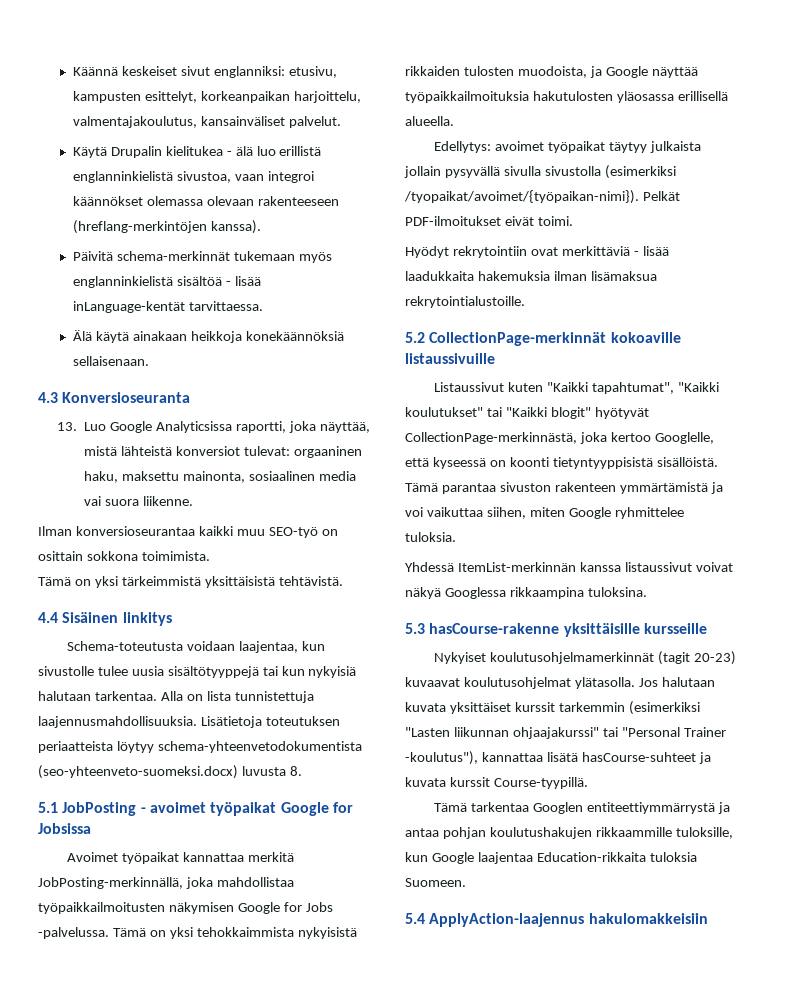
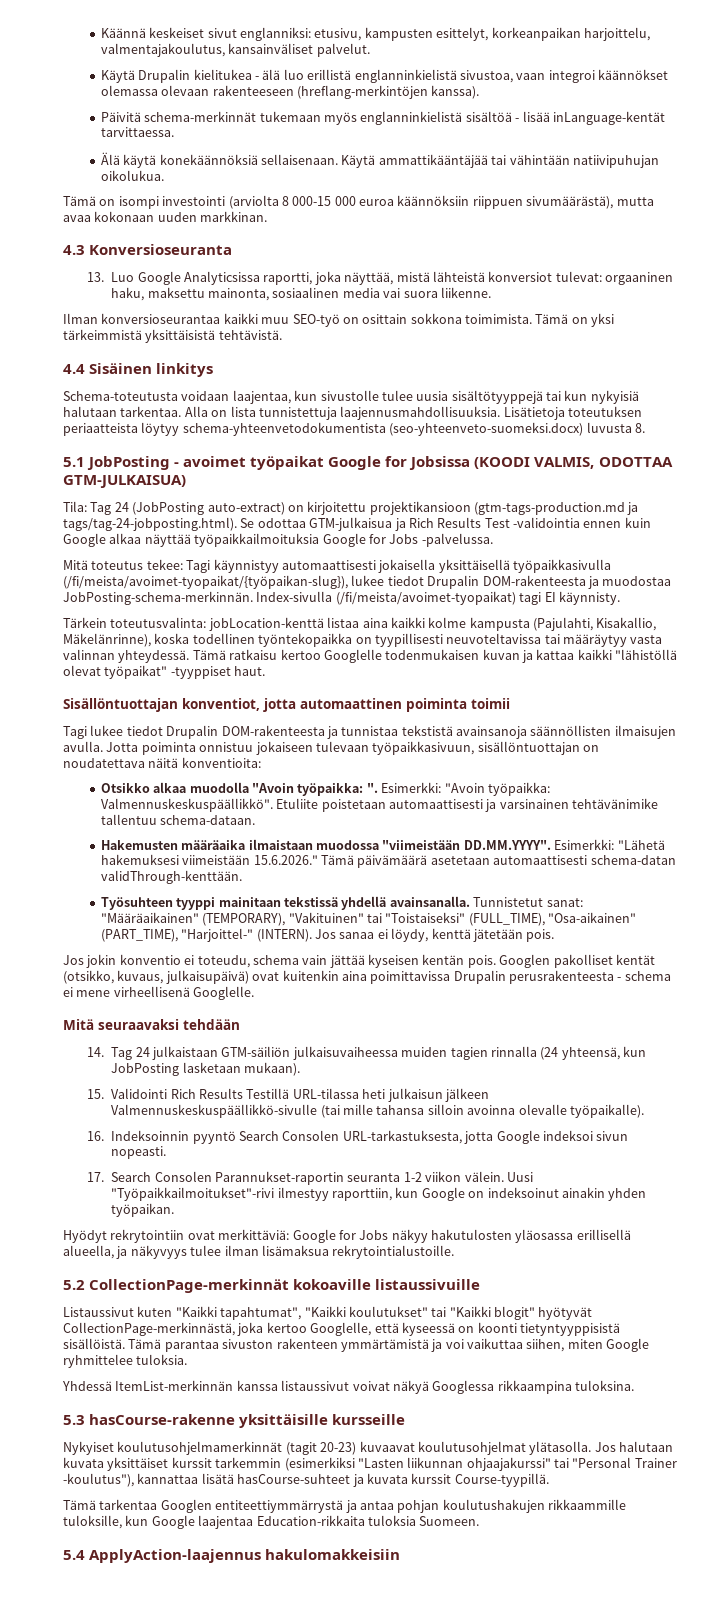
[132,331,242,343] ainakaan heikkoja -> (157, 161) none
(149, 361) none -> [341,154,659,168] [100,170,164,181] [63,195,654,209] [63,211,268,222] Käytä ammattikääntäjää tai vähintään natiivipuhujan oikolukua. // Tämä on isompi investointi (arviolta 8 000-15 000 euroa käännöksiin riippuen sivumäärästä), mutta avaa kokonaan uuden markkinan.
(210, 556) // -> (532, 319) none
[67,852,294,864] [38,877,294,889] [38,902,333,914] [38,927,357,939] [405,66,698,78] [405,91,728,103] [405,116,454,126] [434,141,701,153] [404,165,676,179] [404,190,680,204] [405,216,573,226] [405,246,669,258] [405,271,550,281] // Avoimet työpaikat kannattaa merkitä JobPosting-merkinnällä, joka mahdollistaa työpaikkailmoitusten näkymisen Google for Jobs -palvelussa. Tämä on yksi tehokkaimmista nykyisistä rikkaiden tulosten muodoista, ja Google näyttää työpaikkailmoituksia hakutulosten yläosassa erillisellä alueella. // Edellytys: avoimet työpaikat täytyy julkaista jollain pysyvällä sivulla sivustolla (esimerkiksi /tyopaikat/avoimet/{työpaikan-nimi}). Pelkät PDF-ilmoitukset eivät toimi. // Hyödyt rekrytointiin ovat merkittäviä - lisää laadukkaita hakemuksia -> [474,457,673,469] [63,475,186,488] [63,501,639,515] [63,517,651,531] [63,533,493,547] [63,559,611,573] [63,575,672,589] [63,591,620,605] [63,617,657,631] [63,633,663,647] [63,649,678,663] [63,665,266,679] [63,698,510,712] [63,725,676,739] [63,741,599,755] [63,757,261,768] [100,782,550,796] [100,798,659,812] [100,814,256,825] [100,839,665,850] [100,854,676,868] [100,870,242,884] [100,896,583,910] [100,912,637,926] [100,928,555,942] [63,954,655,968] [63,970,671,984] [63,986,255,1000] [63,1019,240,1030] [87,1046,647,1060] [111,1062,301,1076] [87,1088,489,1102] [111,1104,644,1118] [87,1130,629,1144] [111,1146,167,1159] [87,1171,533,1185] [111,1187,647,1201] [111,1203,175,1217] [63,1229,631,1243] [63,1245,222,1259] (KOODI VALMIS, ODOTTAA GTM-JULKAISUA) // Tila: Tag 24 (JobPosting auto-extract) on kirjoitettu projektikansioon (gtm-tags-production.md ja tags/tag-24-jobposting.html). Se odottaa GTM-julkaisua ja Rich Results Test -validointia ennen kuin Google alkaa näyttää työpaikkailmoituksia Google for Jobs -palvelussa. // Mitä toteutus tekee: Tagi käynnistyy automaattisesti jokaisella yksittäisellä työpaikkasivulla (/fi/meista/avoimet-tyopaikat/{työpaikan-slug}), lukee tiedot Drupalin DOM-rakenteesta ja muodostaa JobPosting-schema-merkinnän. Index-sivulla (/fi/meista/avoimet-tyopaikat) tagi EI käynnisty. // Tärkein toteutusvalinta: jobLocation-kenttä listaa aina kaikki kolme kampusta (Pajulahti, Kisakallio, Mäkelänrinne), koska todellinen työntekopaikka on tyypillisesti neuvoteltavissa tai määräytyy vasta valinnan yhteydessä. Tämä ratkaisu kertoo Googlelle todenmukaisen kuvan ja kattaa kaikki "lähistöllä olevat työpaikat" -tyyppiset haut. // Sisällöntuottajan konventiot, jotta automaattinen poiminta toimii // Tagi lukee tiedot Drupalin DOM-rakenteesta ja tunnistaa tekstistä avainsanoja säännöllisten ilmaisujen avulla. Jotta poiminta onnistuu jokaiseen tulevaan työpaikkasivuun, sisällöntuottajan on noudatettava näitä konventioita: // Otsikko alkaa muodolla "Avoin työpaikka: ". Esimerkki: "Avoin työpaikka: Valmennuskeskuspäällikkö". Etuliite poistetaan automaattisesti ja varsinainen tehtävänimike tallentuu schema-dataan. // Hakemusten määräaika ilmaistaan muodossa "viimeistään DD.MM.YYYY". Esimerkki: "Lähetä hakemuksesi viimeistään 15.6.2026." Tämä päivämäärä asetetaan automaattisesti schema-datan validThrough-kenttään. // Työsuhteen tyyppi mainitaan tekstissä yhdellä avainsanalla. Tunnistetut sanat: "Määräaikainen" (TEMPORARY), "Vakituinen" tai "Toistaiseksi" (FULL_TIME), "Osa-aikainen" (PART_TIME), "Harjoittel-" (INTERN). Jos sanaa ei löydy, kenttä jätetään pois. // Jos jokin konventio ei toteudu, schema vain jättää kyseisen kentän pois. Googlen pakolliset kentät (otsikko, kuvaus, julkaisupäivä) ovat kuitenkin aina poimittavissa Drupalin perusrakenteesta - schema ei mene virheellisenä Googlelle. // Mitä seuraavaksi tehdään // 14. Tag 24 julkaistaan GTM-säiliön julkaisuvaiheessa muiden tagien rinnalla (24 yhteensä, kun JobPosting lasketaan mukaan). // 15. Validointi Rich Results Testillä URL-tilassa heti julkaisun jälkeen Valmennuskeskuspäällikkö-sivulle (tai mille tahansa silloin avoinna olevalle työpaikalle). // 16. Indeksoinnin pyyntö Search Consolen URL-tarkastuksesta, jotta Google indeksoi sivun nopeasti. // 17. Search Consolen Parannukset-raportin seuranta 1-2 viikon välein. Uusi "Työpaikkailmoitukset"-rivi ilmestyy raporttiin, kun Google on indeksoinut ainakin yhden työpaikan. // Hyödyt rekrytointiin ovat merkittäviä: Google for Jobs näkyy hakutulosten yläosassa erillisellä alueella, ja näkyvyys tulee

